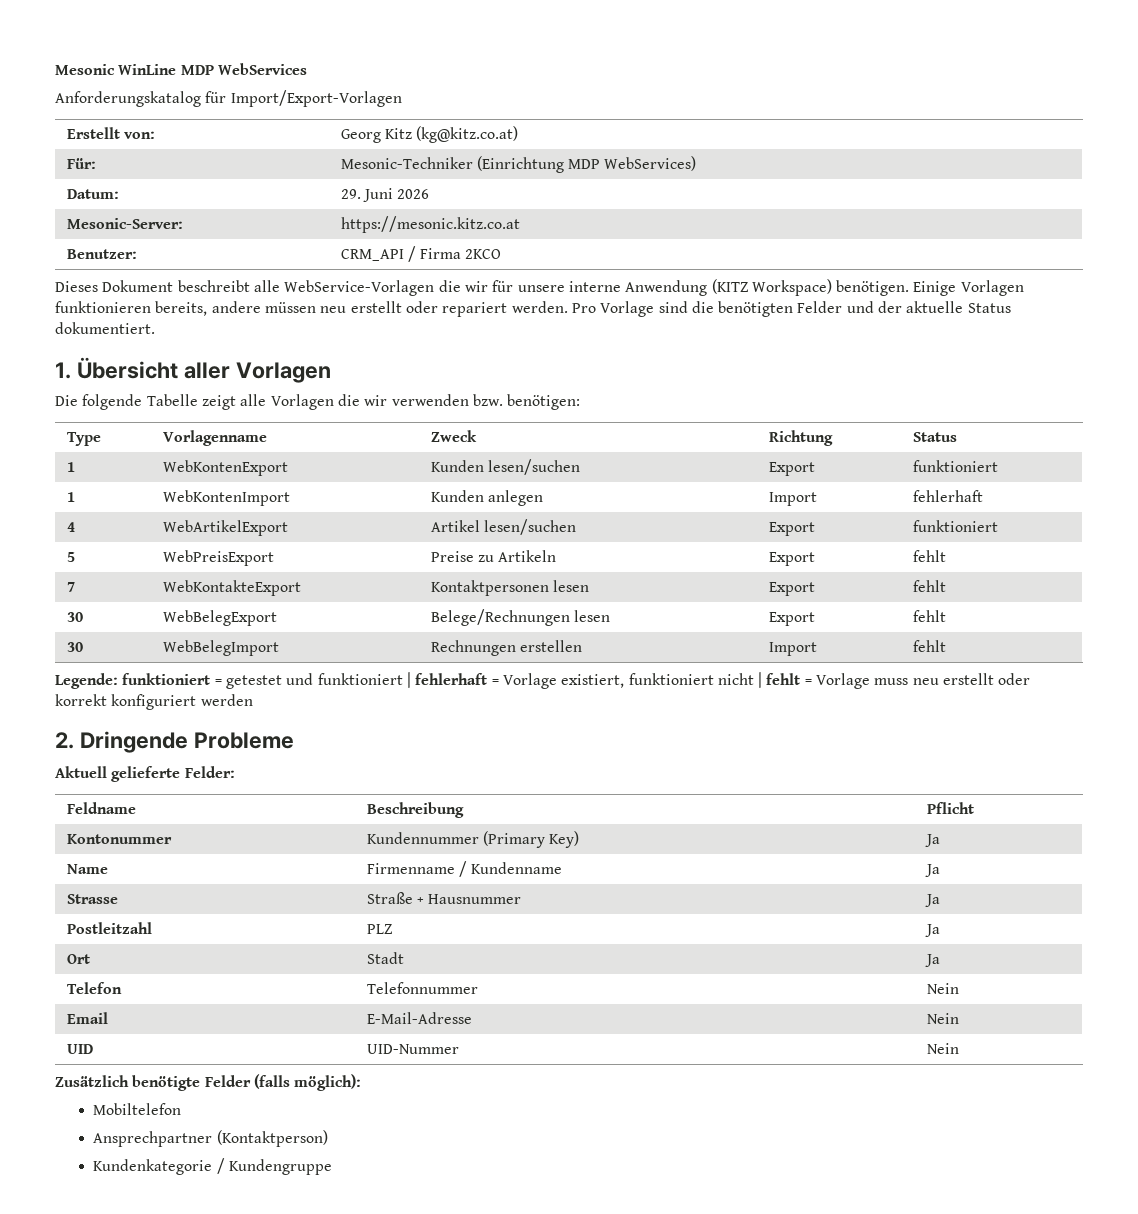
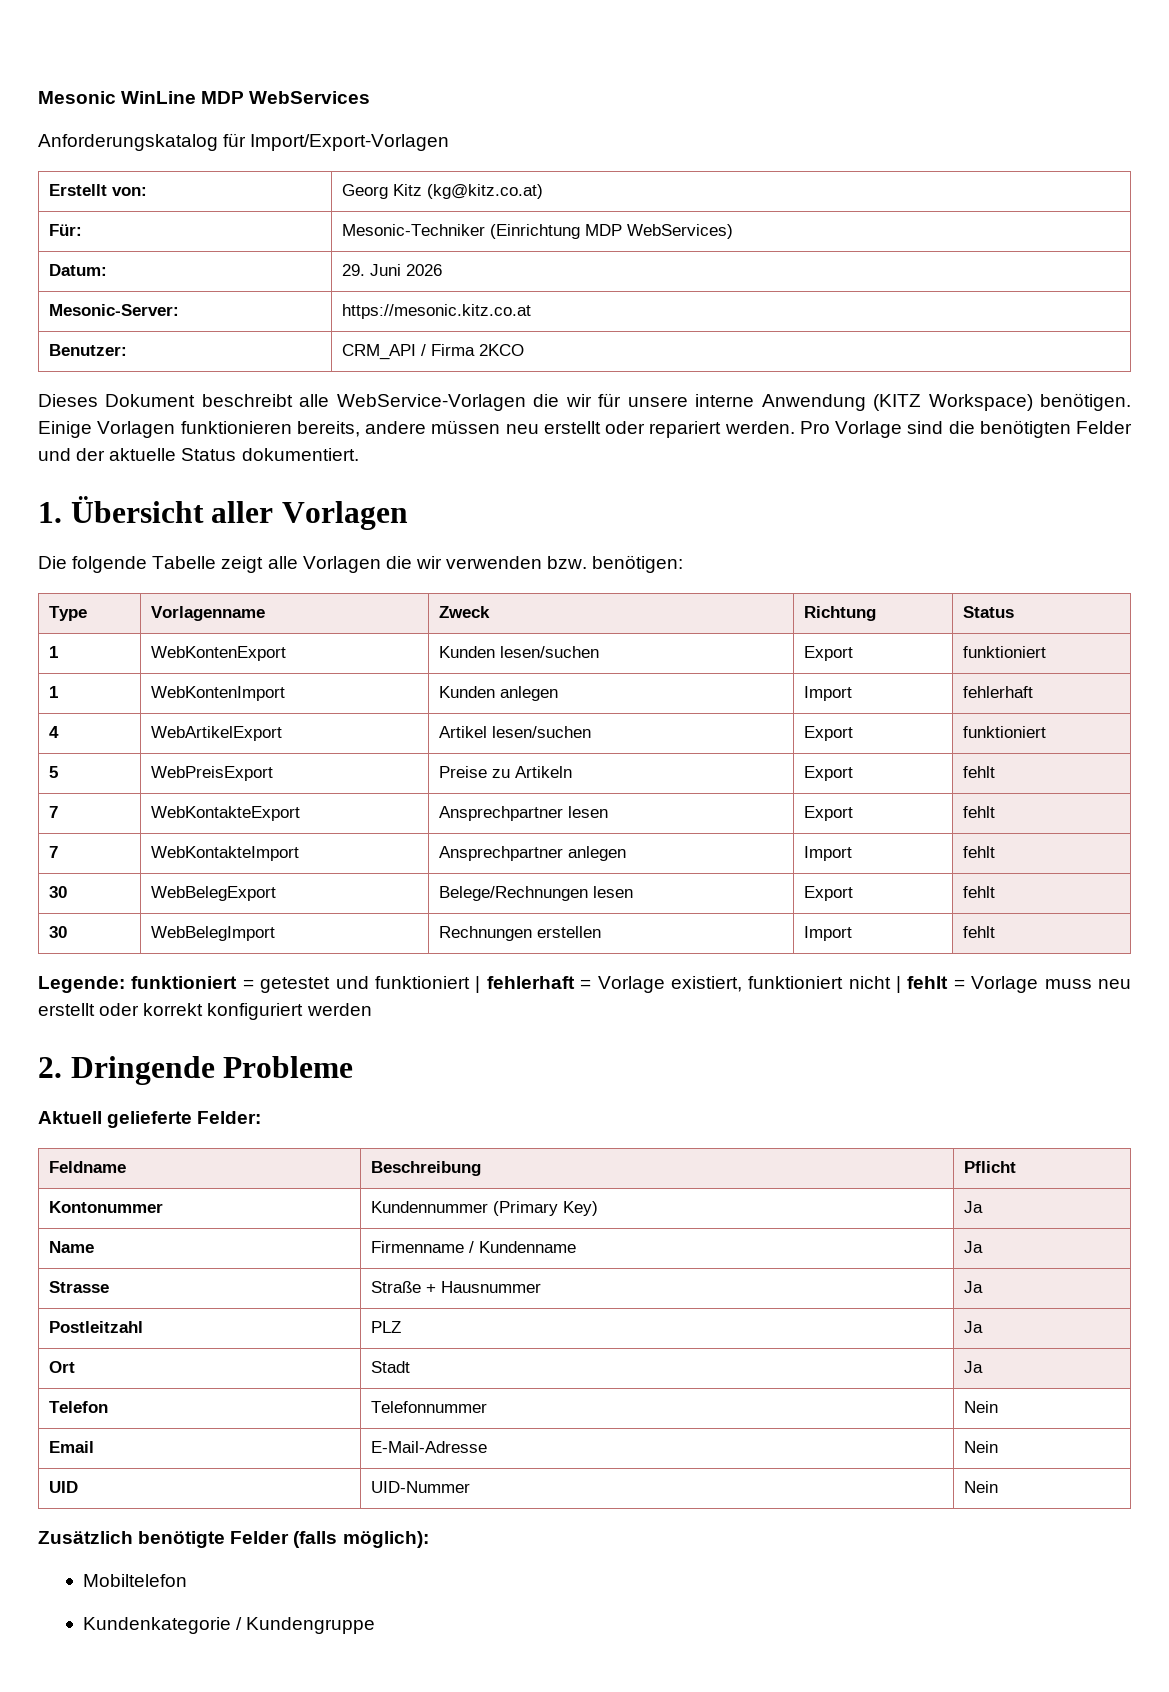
[430,580,589,596] [768,582,815,596] [912,580,946,592] Kontaktpersonen lesen | Export | fehlt -> [438,806,608,821] [803,806,853,821] [962,806,995,818] [48,846,58,858] [150,846,299,861] [438,846,626,861] [803,846,852,861] [962,846,995,858] Ansprechpartner lesen | Export | fehlt // 7 | WebKontakteImport | Ansprechpartner anlegen | Import | fehlt
[93,1130,328,1147] // Ansprechpartner (Kontaktperson) -> (188, 1580) none

